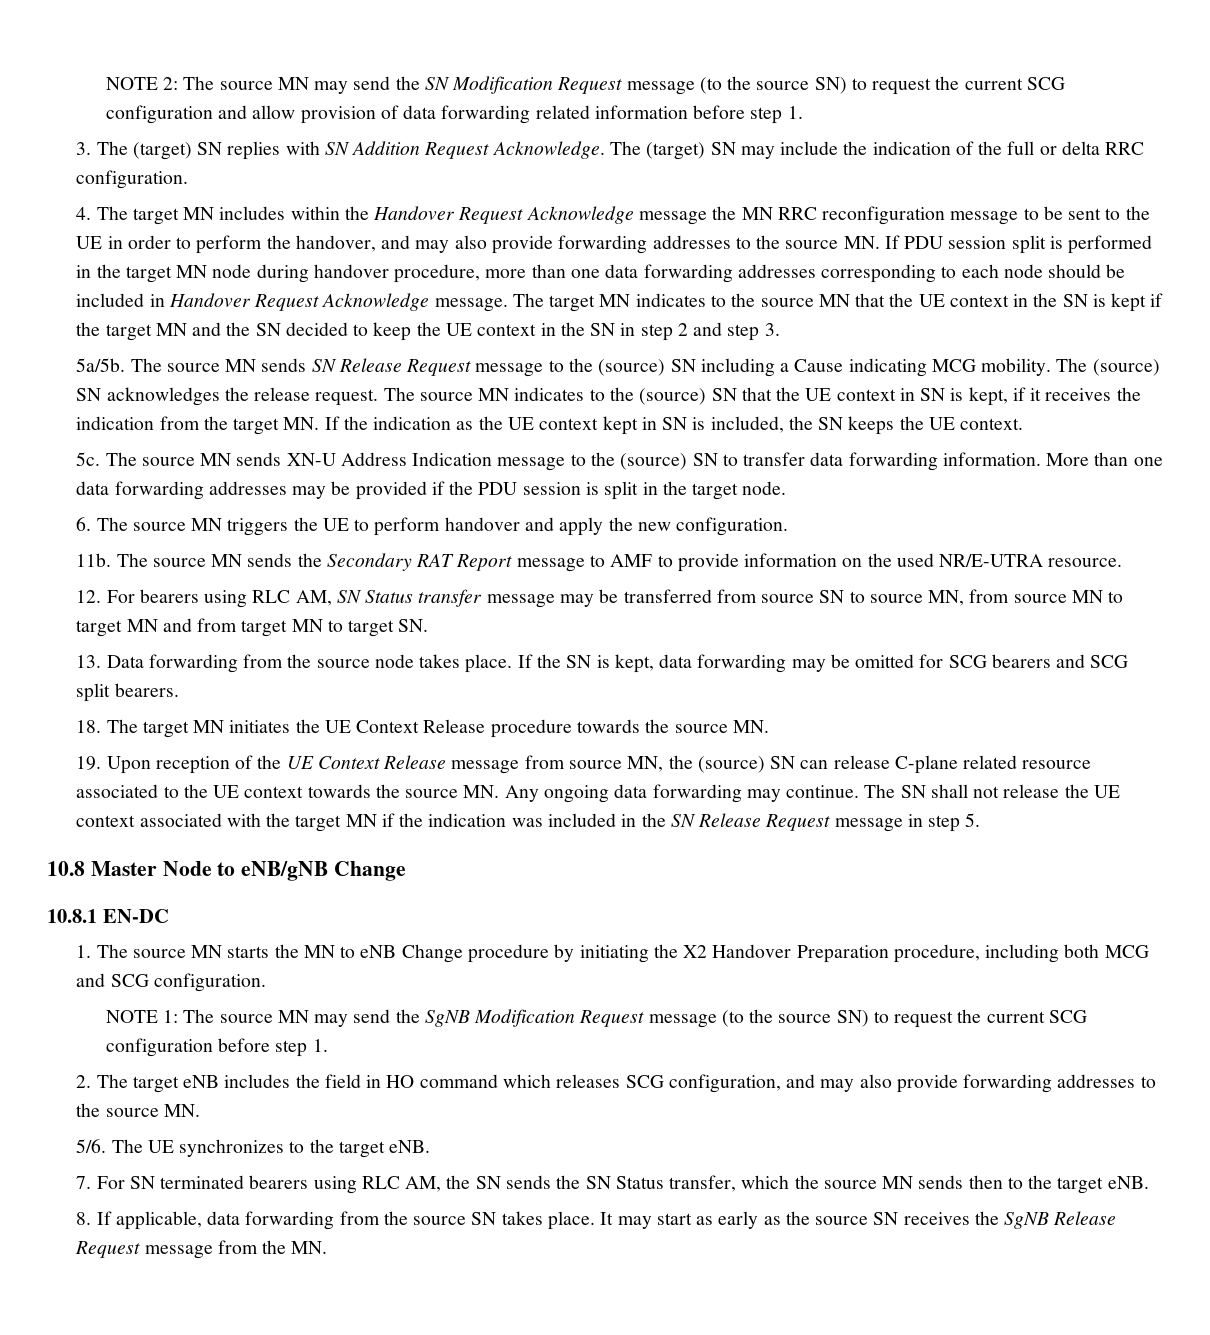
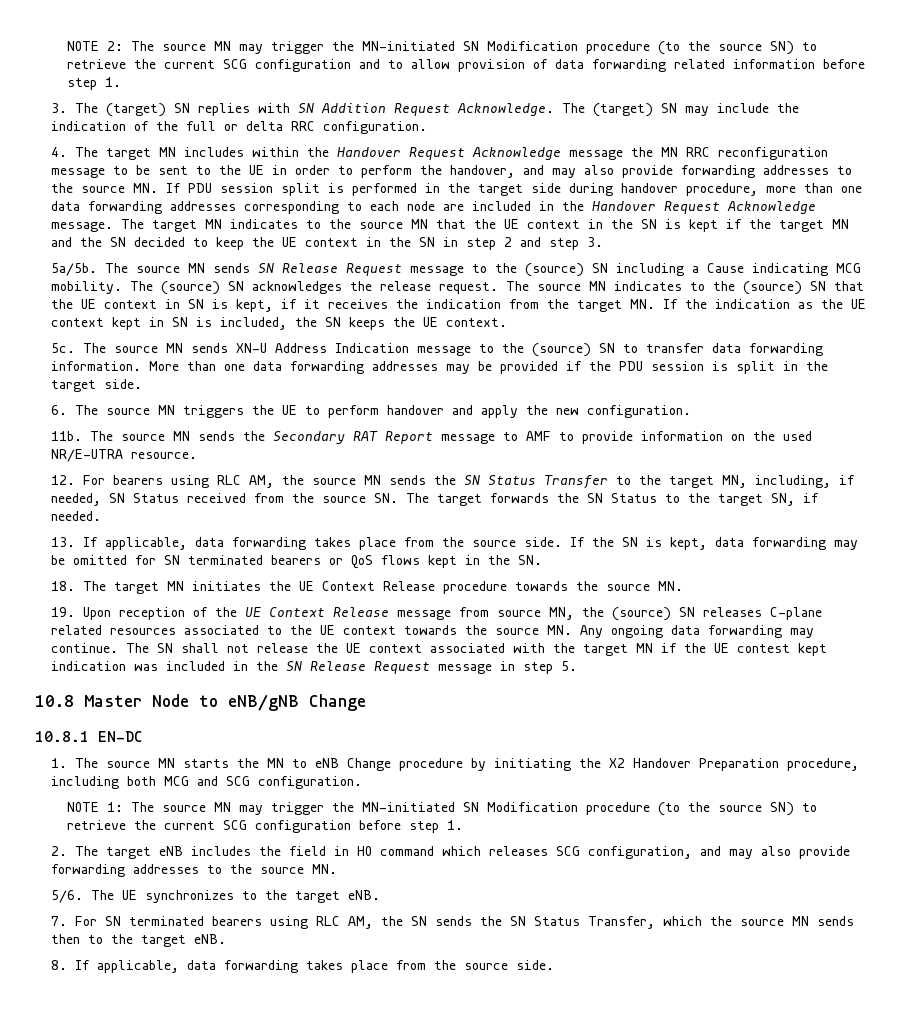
[353,76,932,95] send the SN Modification Request message (to the source SN) to request -> [271,41,818,55] [67,59,127,69] trigger the MN-initiated SN Modification procedure (to the source SN) to retrieve
(247, 112) none -> [388,60,404,69] to
[176,264,252,278] MN node -> [531,183,562,193] side
[1048,264,1126,278] [76,293,165,307] should be included in -> [443,201,585,211] are included in the
[742,481,787,495] node. -> [104,379,143,389] side.
[336,589,1124,608] [76,618,429,637] [76,654,513,673] SN Status transfer message may be transferred from source SN to source MN, from source MN to target MN and from target MN to target SN. // 13. Data forwarding from the source node takes place. -> [282,475,856,489] [51,493,820,506] [51,511,102,521] [51,537,563,550] the source MN sends the SN Status Transfer to the target MN, including, if needed, SN Status received from the source SN. The target forwards the SN Status to the target SN, if needed. // 13. If applicable, data forwarding takes place from the source side.
[948,654,1129,668] [76,683,179,702] SCG bearers and SCG split bearers. -> [164,555,543,569] SN terminated bearers or QoS flows kept in the SN.
[800,755,890,769] can release -> [703,607,763,617] releases
[1022,760,1092,769] resource -> [110,628,177,635] resources
(424, 820) none -> [714,643,828,656] UE contest kept
[353,1009,954,1028] send the SgNB Modification Request message (to the source SN) to request -> [271,802,818,816] [67,820,127,830] trigger the MN-initiated SN Modification procedure (to the source SN) to retrieve
[669,1175,737,1192] transfer, -> [588,916,656,929] Transfer,
[339,1211,1117,1230] [75,1240,328,1259] from the source SN takes place. It may start as early as the source SN receives the SgNB Release Request message from the MN. -> [306,960,555,973] takes place from the source side.

